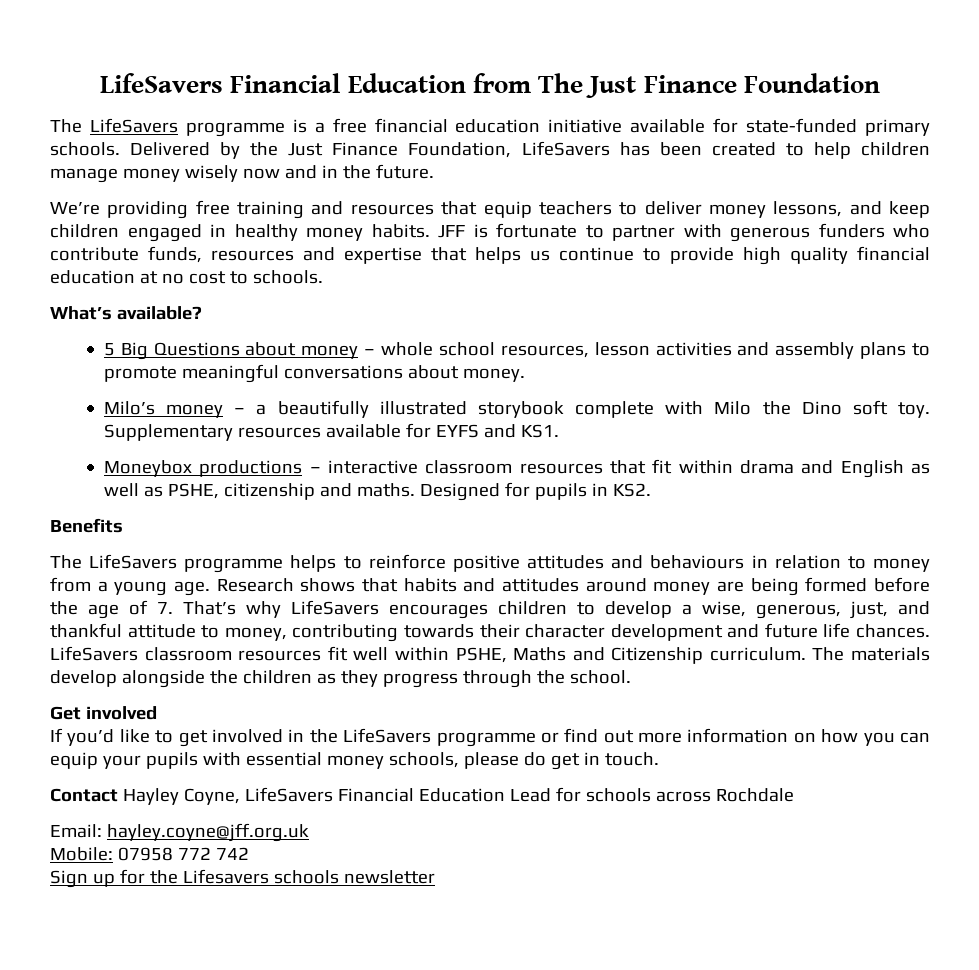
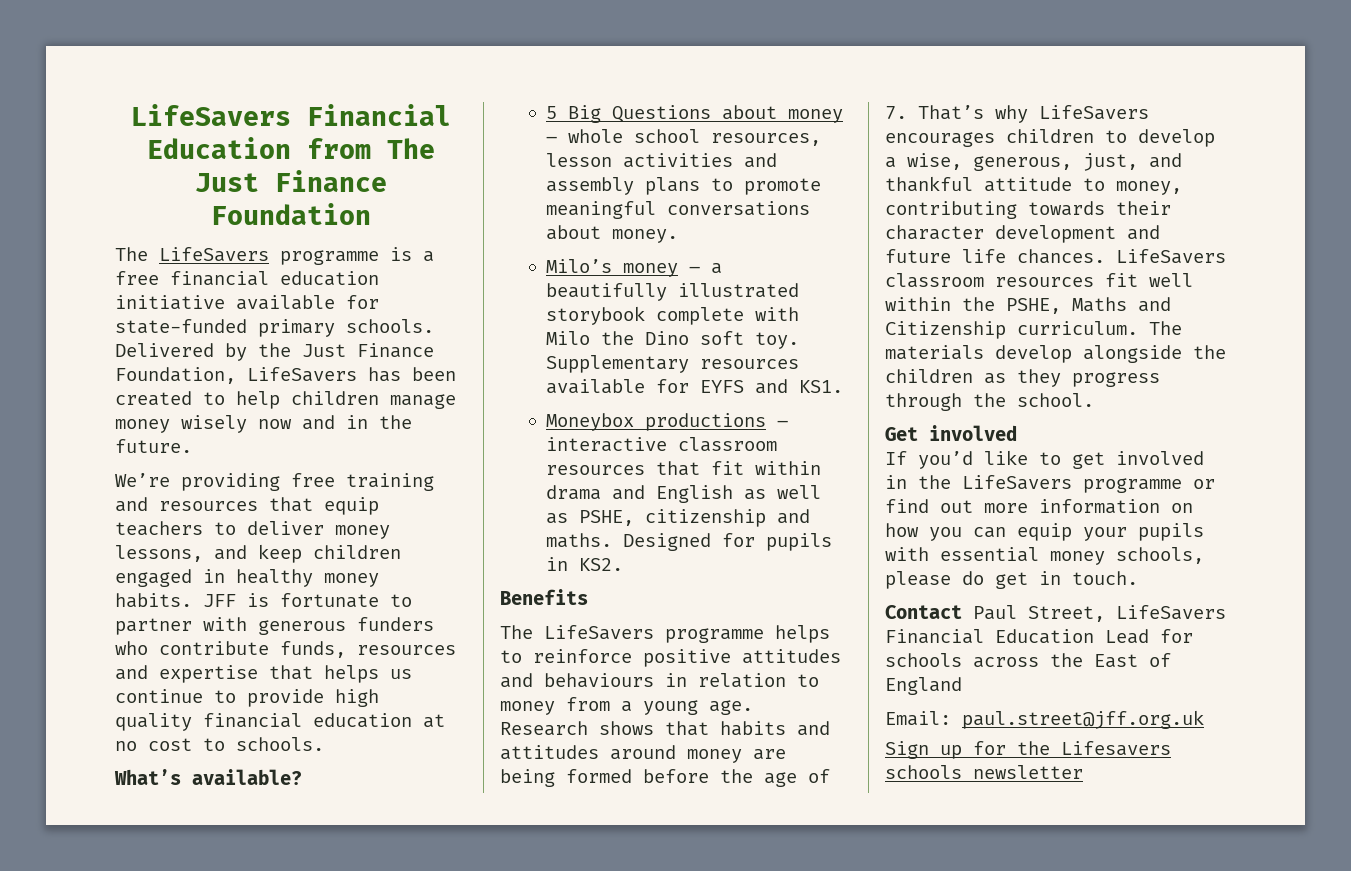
(449, 654) none -> [962,297,995,311] the
[122,788,240,805] Hayley Coyne, -> [973,605,1105,622] Paul Street,
[715,788,794,802] [50,823,309,842] [50,847,249,861] Rochdale // Email: hayley.coyne@jff.org.uk // Mobile: 07958 772 742 -> [1050,653,1171,668] [885,677,962,695] [885,710,1204,729] the East of England // Email: paul.street@jff.org.uk

